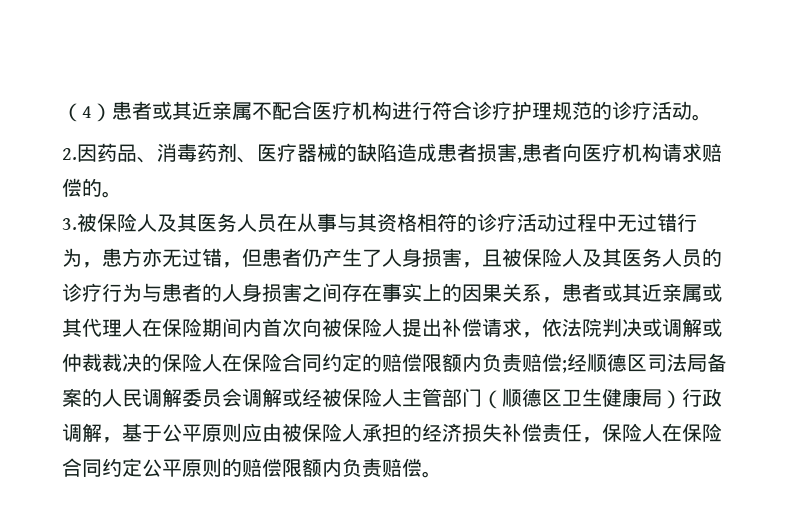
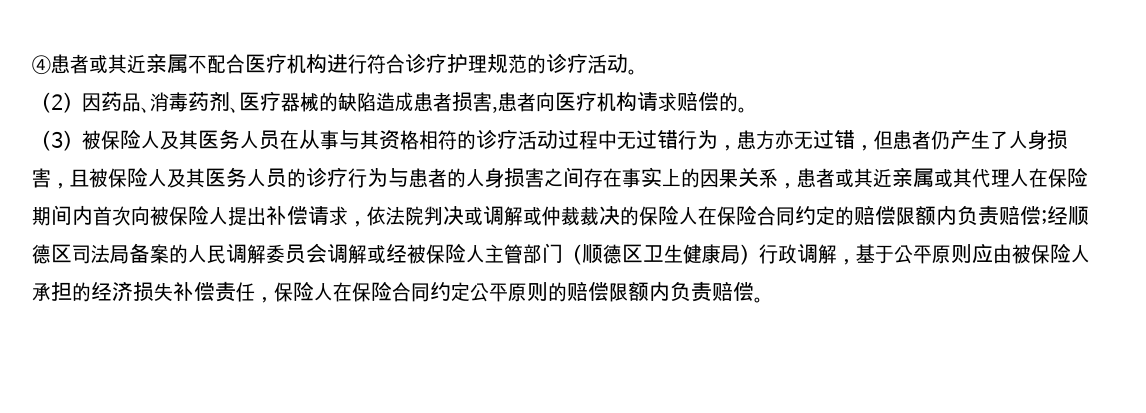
[62,103,112,122] （4） -> [32,55,51,75] ④
[62,148,77,160] 2. -> [32,92,82,113] （2）
[62,218,77,230] 3. -> [32,130,82,151] （3）

